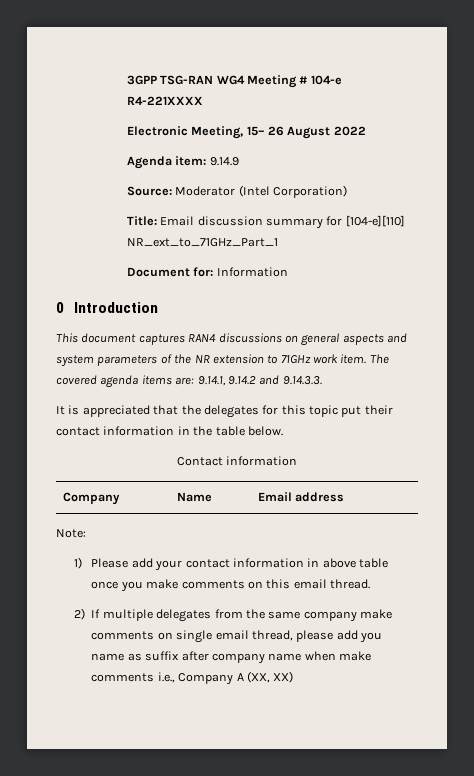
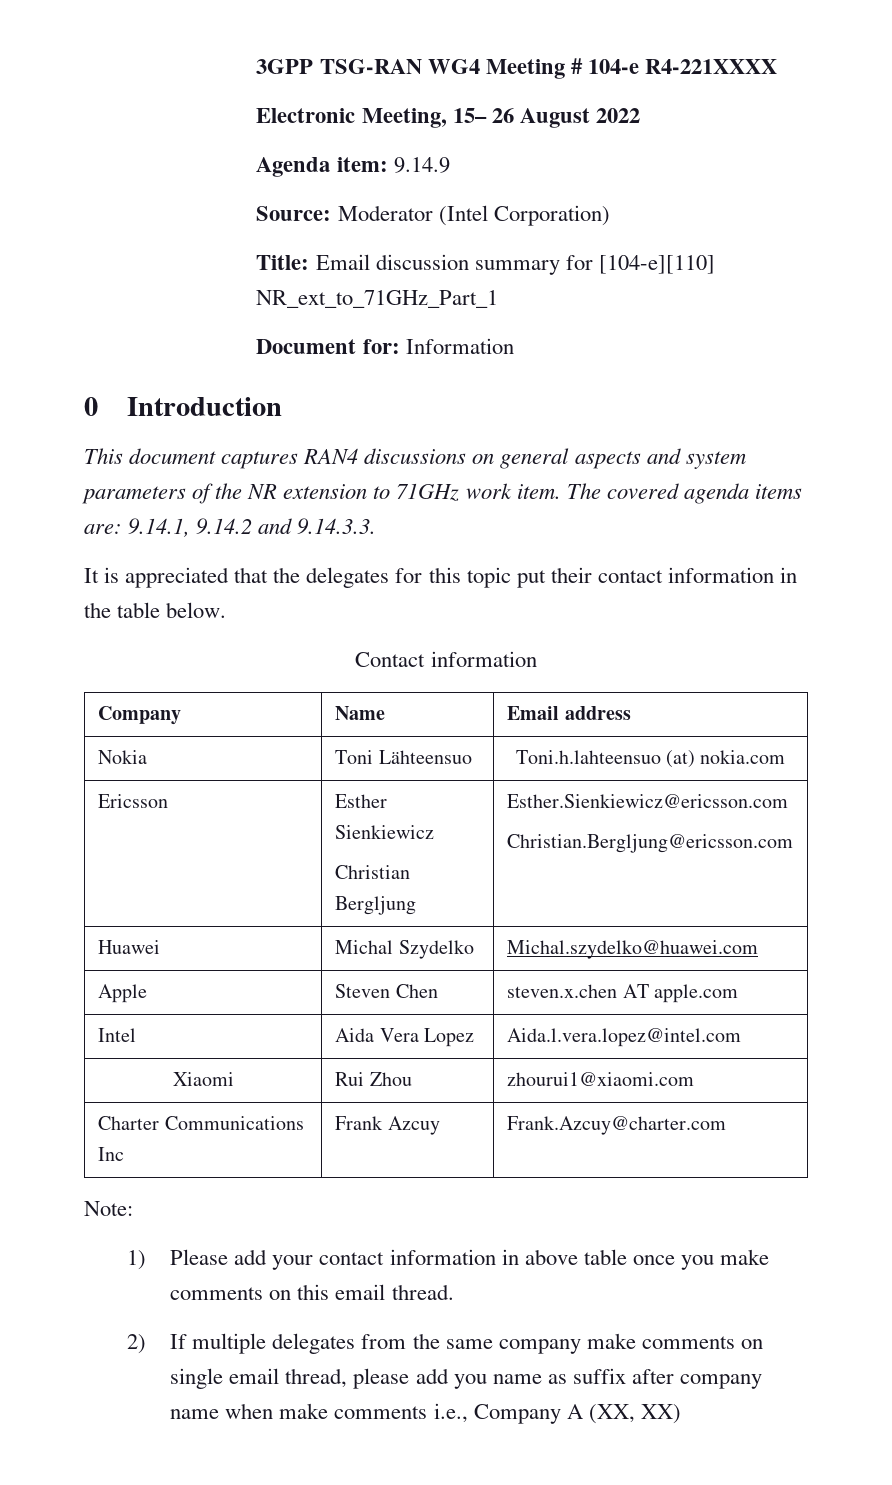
(344, 497) none -> [98,750,148,764] [335,750,472,764] [515,750,786,768] [98,794,169,808] [335,794,388,808] [335,825,435,839] [335,865,411,879] [335,896,417,915] [507,794,789,808] [507,834,794,853] [98,940,161,954] [335,940,474,959] [507,940,759,959] [98,984,148,1003] [335,984,438,998] [507,984,739,1003] [98,1028,137,1042] [335,1028,475,1047] [507,1028,742,1047] [172,1072,234,1086] [335,1072,412,1086] [507,1072,695,1086] [98,1116,304,1130] [98,1147,125,1161] [335,1116,440,1135] [507,1116,727,1135] // Nokia | Toni Lähteensuo | Toni.h.lahteensuo (at) nokia.com // Ericsson | Esther Sienkiewicz // Christian Bergljung | Esther.Sienkiewicz@ericsson.com // Christian.Bergljung@ericsson.com // Huawei | Michal Szydelko | Michal.szydelko@huawei.com // Apple | Steven Chen | steven.x.chen AT apple.com // Intel | Aida Vera Lopez | Aida.l.vera.lopez@intel.com // Xiaomi | Rui Zhou | zhourui1@xiaomi.com // Charter Communications Inc | Frank Azcuy | Frank.Azcuy@charter.com

